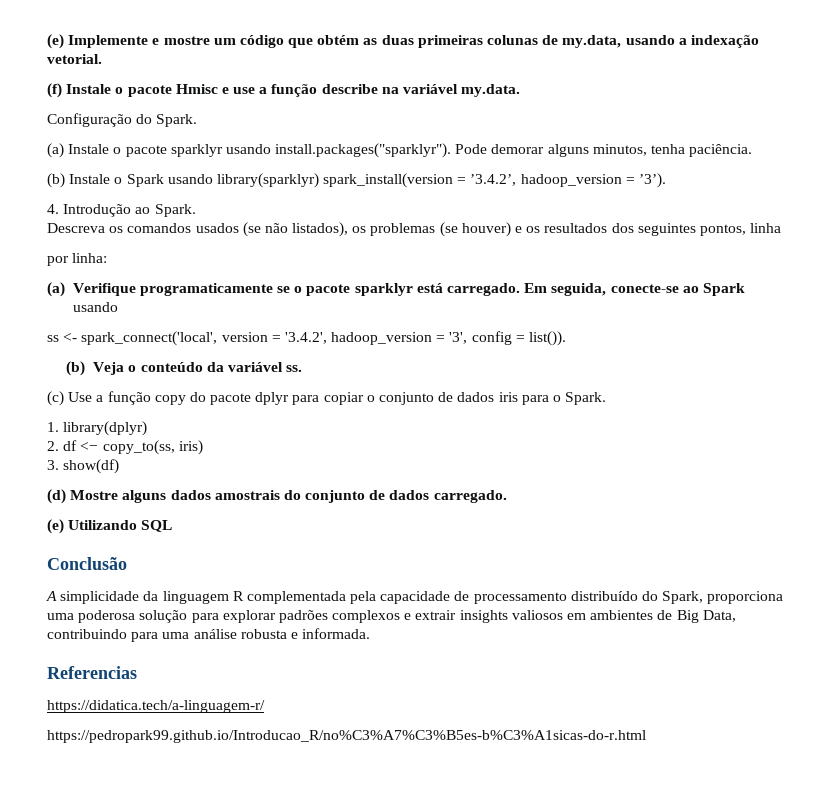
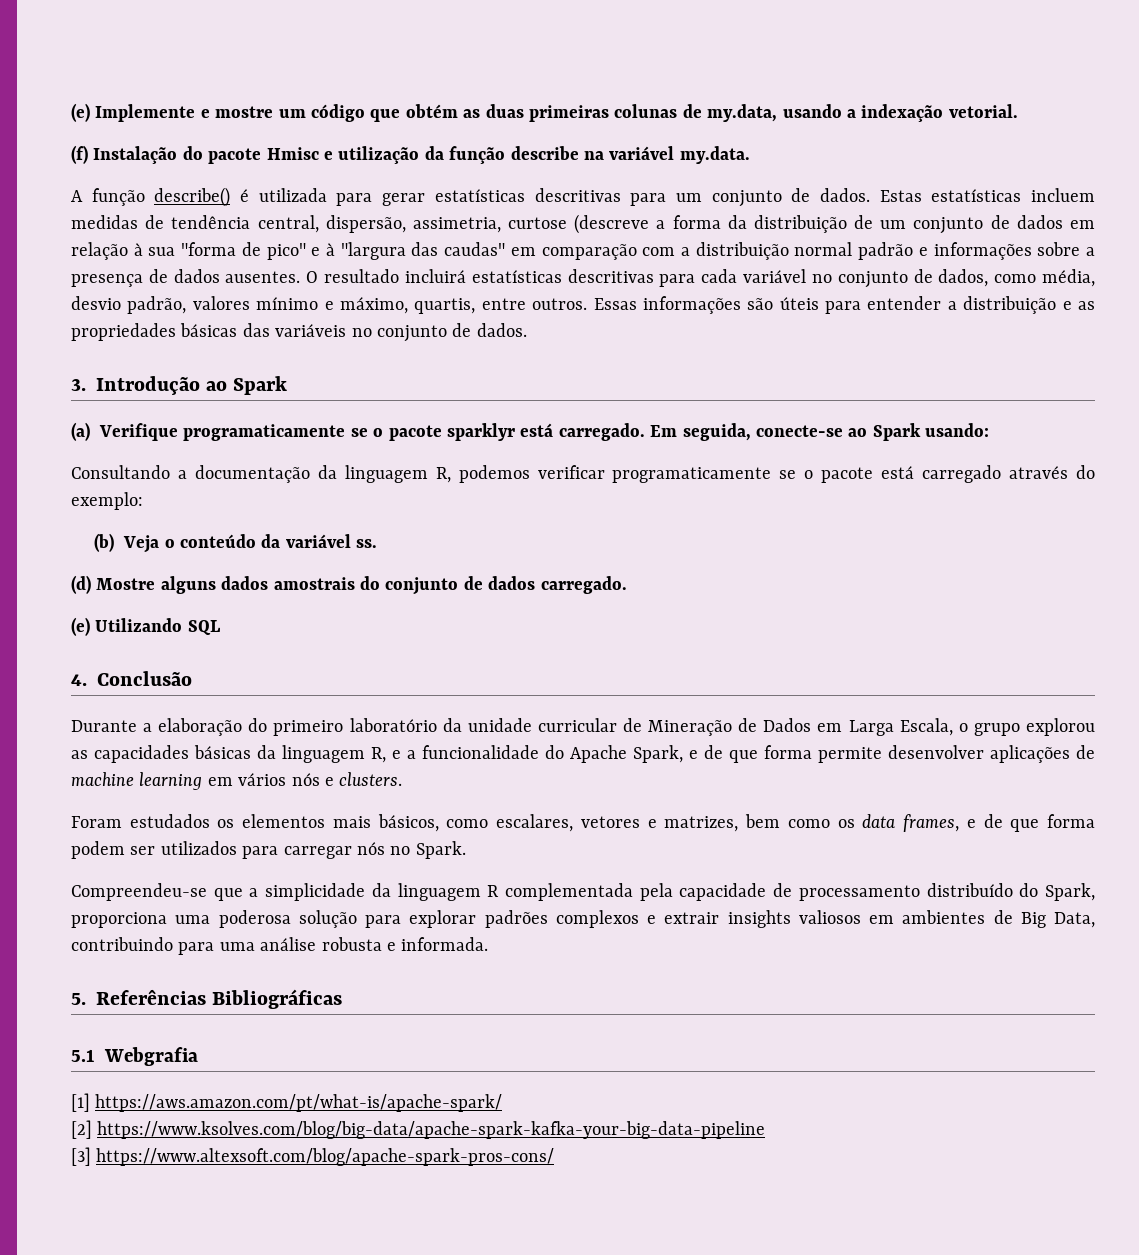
[66,84,124,94] Instale o -> [93,146,203,164] Instalação do
[233,87,268,94] use a -> [338,146,444,164] utilização da
[47,113,198,127] [47,143,753,158] [47,173,667,188] [47,204,196,217] [47,222,782,237] [47,253,108,266] Configuração do Spark. // (a) Instale o pacote sparklyr usando install.packages("sparklyr"). Pode demorar alguns minutos, tenha paciência. // (b) Instale o Spark usando library(sparklyr) spark_install(version = ’3.4.2’, hadoop_version = ’3’). // 4. Introdução ao Spark. // Descreva os comandos usados (se não listados), os problemas (se houver) e os resultados dos seguintes pontos, linha // por linha: -> [71,187,1095,207] [71,214,1095,234] [71,242,1095,260] [71,269,1096,288] [71,296,1096,314] [71,323,527,342] [71,376,288,395] A função describe() é utilizada para gerar estatísticas descritivas para um conjunto de dados. Estas estatísticas incluem medidas de tendência central, dispersão, assimetria, curtose (descreve a forma da distribuição de um conjunto de dados em relação à sua "forma de pico" e à "largura das caudas" em comparação com a distribuição normal padrão e informações sobre a presença de dados ausentes. O resultado incluirá estatísticas descritivas para cada variável no conjunto de dados, como média, desvio padrão, valores mínimo e máximo, quartis, entre outros. Essas informações são úteis para entender a distribuição e as propriedades básicas das variáveis no conjunto de dados. // 3. Introdução ao Spark
[72,302,118,312] [47,331,567,346] usando // ss <- spark_connect('local', version = '3.4.2', hadoop_version = '3', config = list()). -> [925,423,990,437] [71,465,1095,483] [71,492,143,510] usando: // Consultando a documentação da linguagem R, podemos verificar programaticamente se o pacote está carregado através do exemplo:
[47,391,607,406] [47,421,148,436] [47,440,203,455] [47,459,120,474] // (c) Use a função copy do pacote dplyr para copiar o conjunto de dados iris para o Spark. // 1. library(dplyr) // 2. df <− copy_to(ss, iris) // 3. show(df) -> (378, 543) none
(173, 526) none -> [71,674,87,686] 4.
[46,591,57,601] A -> [71,718,1095,736] [71,745,1095,763] [71,772,403,790] [71,814,1095,832] [71,841,466,859] [71,883,259,901] Durante a elaboração do primeiro laboratório da unidade curricular de Mineração de Dados em Larga Escala, o grupo explorou as capacidades básicas da linguagem R, e a funcionalidade do Apache Spark, e de que forma permite desenvolver aplicações de machine learning em vários nós e clusters. // Foram estudados os elementos mais básicos, como escalares, vetores e matrizes, bem como os data frames, e de que forma podem ser utilizados para carregar nós no Spark. // Compreendeu-se que a
[47,666,137,679] [47,700,265,713] [47,730,646,743] Referencias // https://didatica.tech/a-linguagem-r/ // https://pedropark99.github.io/Introducao_R/no%C3%A7%C3%B5es-b%C3%A1sicas-do-r.html -> [71,989,343,1009] [71,1047,198,1066] [71,1093,503,1112] [71,1120,766,1139] [71,1147,555,1166] 5. Referências Bibliográficas // 5.1 Webgrafia // [1] https://aws.amazon.com/pt/what-is/apache-spark/ // [2] https://www.ksolves.com/blog/big-data/apache-spark-kafka-your-big-data-pipeline // [3] https://www.altexsoft.com/blog/apache-spark-pros-cons/

